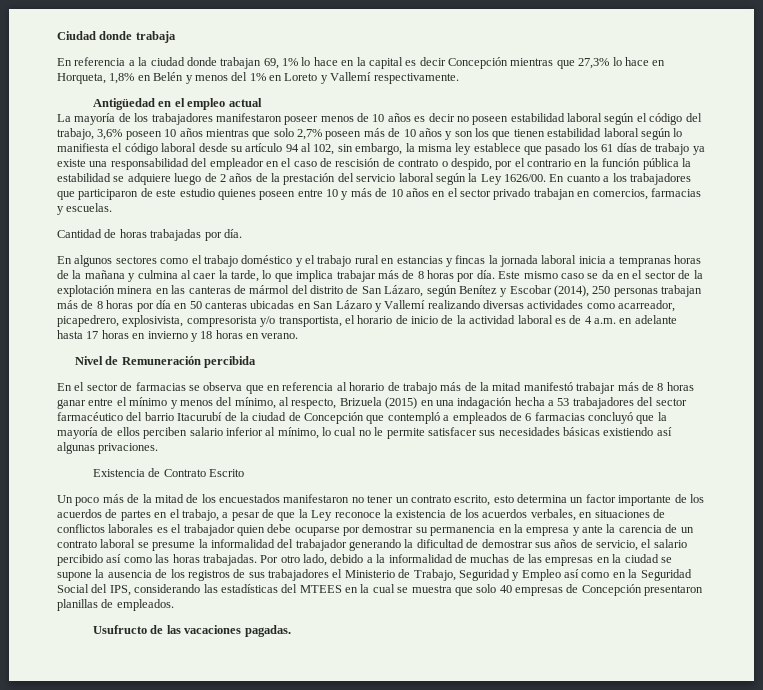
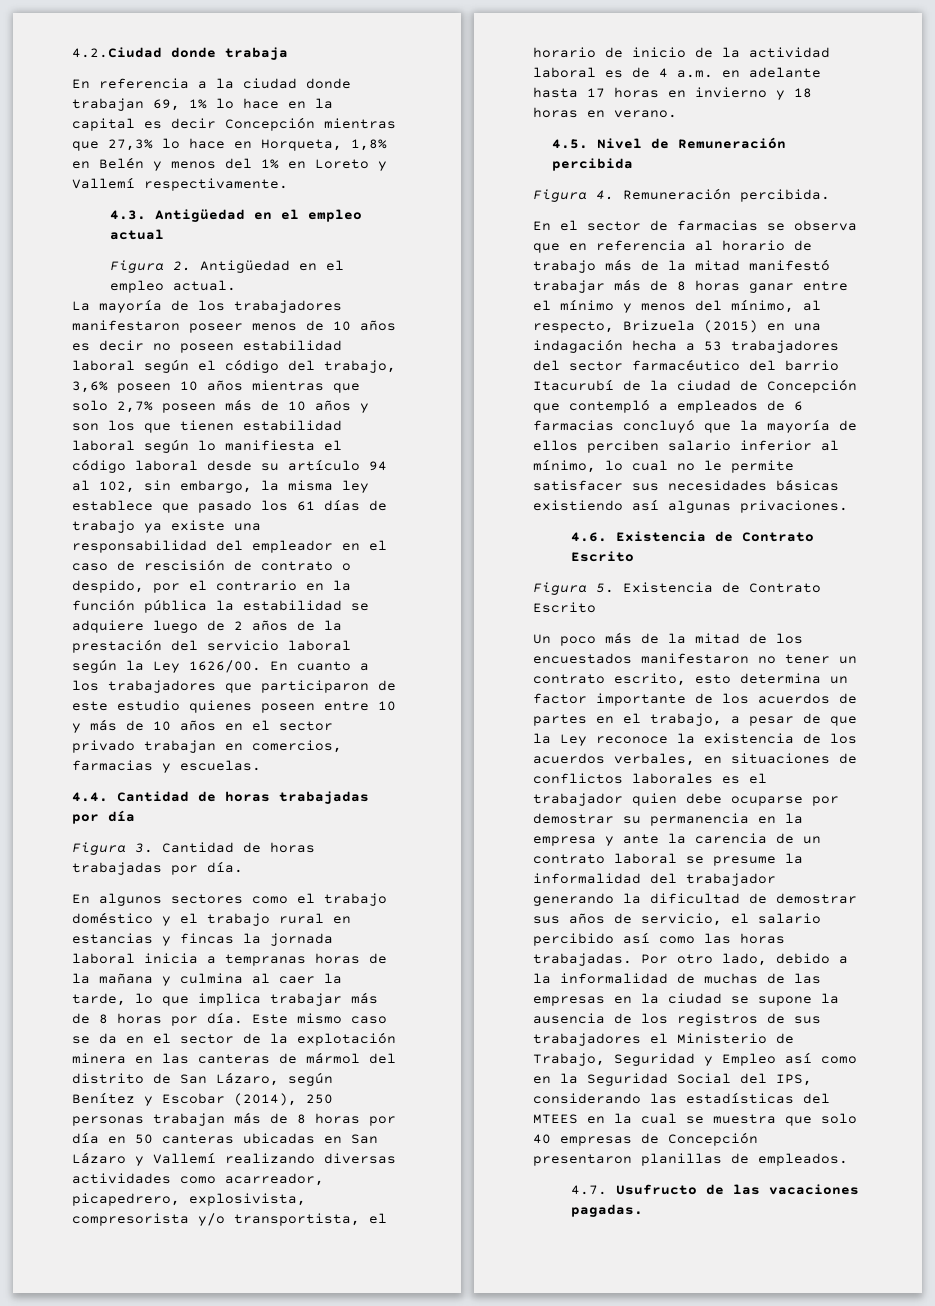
[57,31,96,40] Ciudad -> [72,47,162,58] 4.2.Ciudad
(459, 78) none -> [110,210,147,220] 4.3.
(262, 102) none -> [110,260,345,273] [110,280,237,293] // Figura 2. Antigüedad en el empleo actual.
(113, 207) none -> [72,791,369,804] [72,810,135,824] [72,842,153,855] 4.4. Cantidad de horas trabajadas por día // Figura 3.
(299, 336) none -> [552,139,589,149] 4.5.
(257, 362) none -> [533,188,830,202] // Figura 4. Remuneración percibida.
(159, 448) none -> [571,531,815,542] [571,551,635,562] [533,582,614,595] 4.6. Existencia de Contrato Escrito // Figura 5.
(174, 605) none -> [571,1185,608,1195] 4.7.

